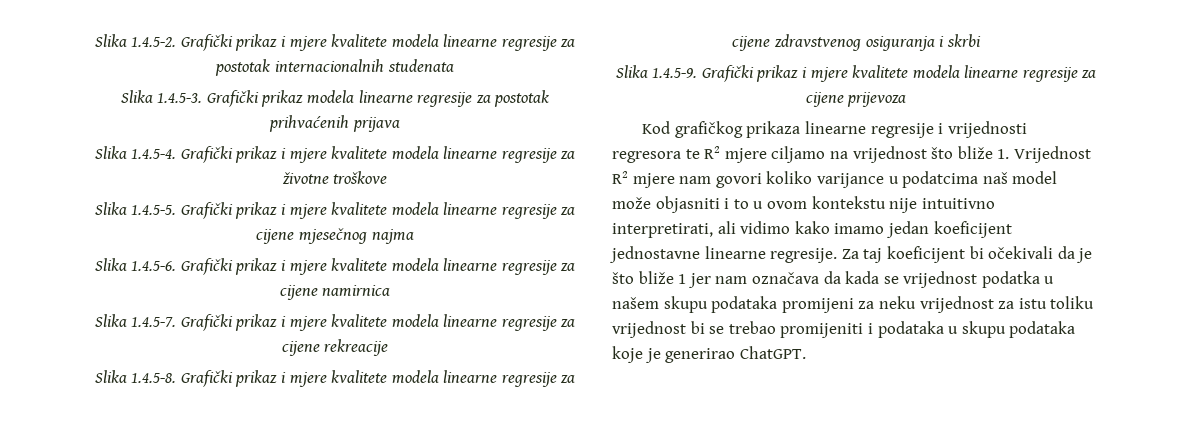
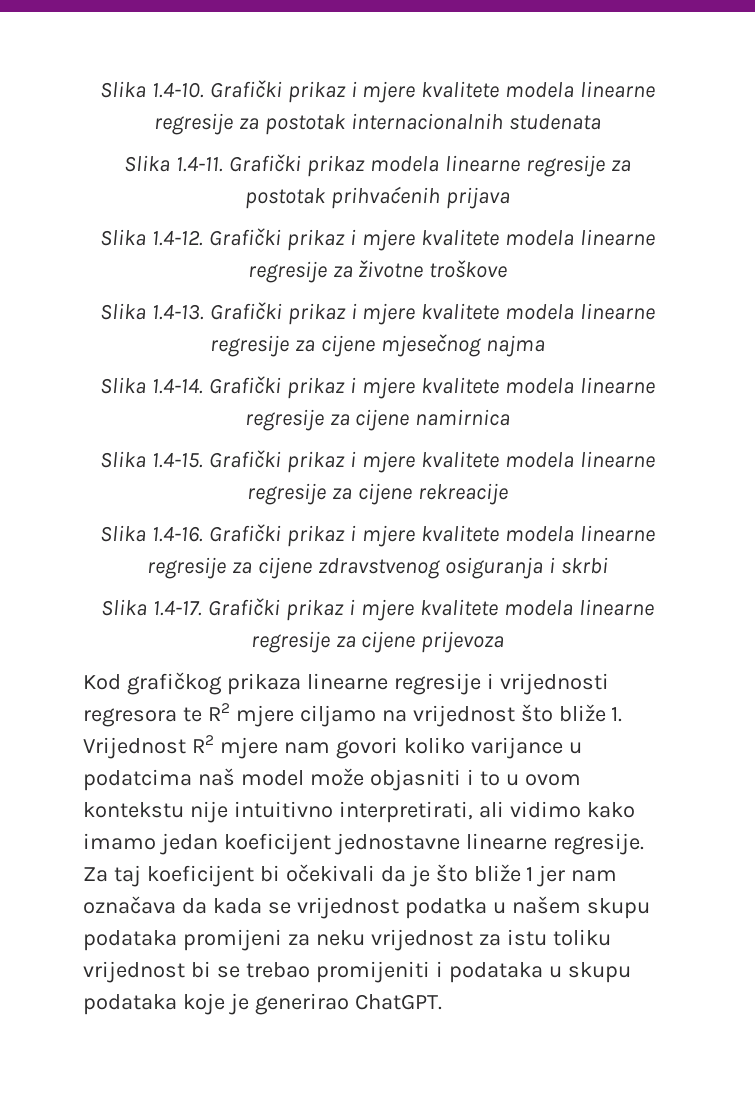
[94,34,177,47] Slika 1.4.5-2. -> [99,81,204,98] Slika 1.4-10.
[157,93,203,103] 1.4.5-3. -> [176,156,224,172] 1.4-11.
[131,149,177,159] 1.4.5-4. -> [152,230,204,246] 1.4-12.
[131,205,177,215] 1.4.5-5. -> [151,304,204,320] 1.4-13.
[131,261,177,271] 1.4.5-6. -> [152,378,204,394] 1.4-14.
[131,317,177,327] 1.4.5-7. -> [152,452,204,468] 1.4-15.
[131,373,177,383] 1.4.5-8. -> [152,526,204,542] 1.4-16.
[652,68,698,78] 1.4.5-9. -> [153,600,203,616] 1.4-17.

